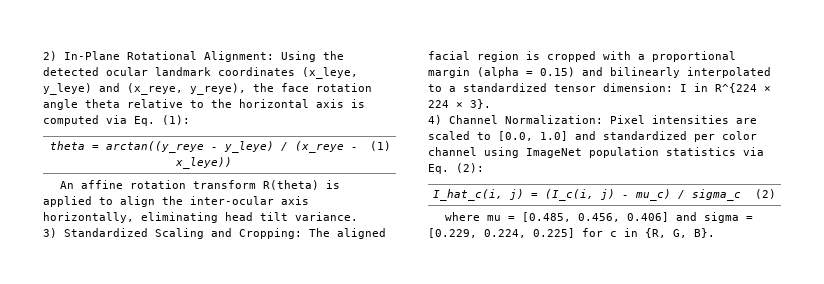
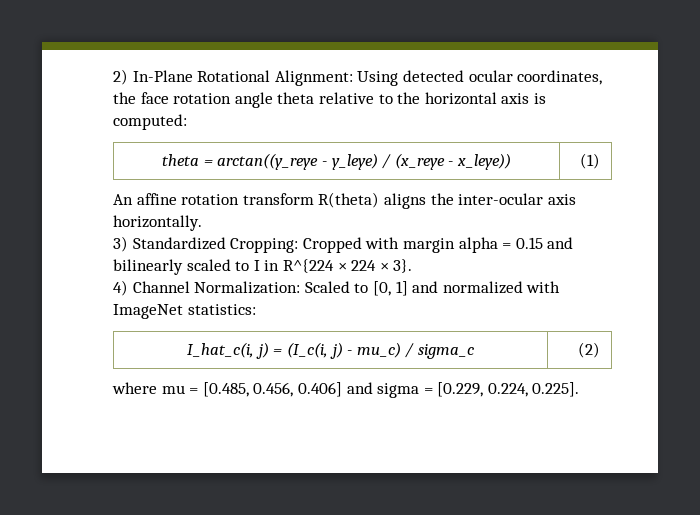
[323,51,344,60] the -> (399, 78) none
[155,67,358,79] [43,83,246,95] landmark coordinates (x_leye, y_leye) and (x_reye, y_reye), -> [517,70,603,85] coordinates,
[43,115,190,126] computed via Eq. (1): -> [113,114,187,130] computed:
[326,180,341,189] [43,196,309,207] [43,212,358,223] [43,228,386,239] [428,51,736,62] [428,67,771,78] [428,83,673,92] is applied to align the inter-ocular axis horizontally, eliminating head tilt variance. // 3) Standardized Scaling and Cropping: The aligned facial region is cropped with a proportional margin (alpha = 0.15) and bilinearly interpolated to a standardized tensor dimension: -> [383,193,576,209] [113,215,202,231] [113,236,574,253] [113,259,250,275] aligns the inter-ocular axis horizontally. // 3) Standardized Cropping: Cropped with margin alpha = 0.15 and bilinearly scaled to
[610,115,757,124] [428,131,757,142] [428,147,764,158] [428,163,484,174] Pixel intensities are scaled to [0.0, 1.0] and standardized per color channel using ImageNet population statistics via Eq. (2): -> [304,281,561,296] [113,304,256,319] Scaled to [0, 1] and normalized with ImageNet statistics:
[533,228,715,238] 0.225] for c in {R, G, B}. -> [532,382,580,397] 0.225].

